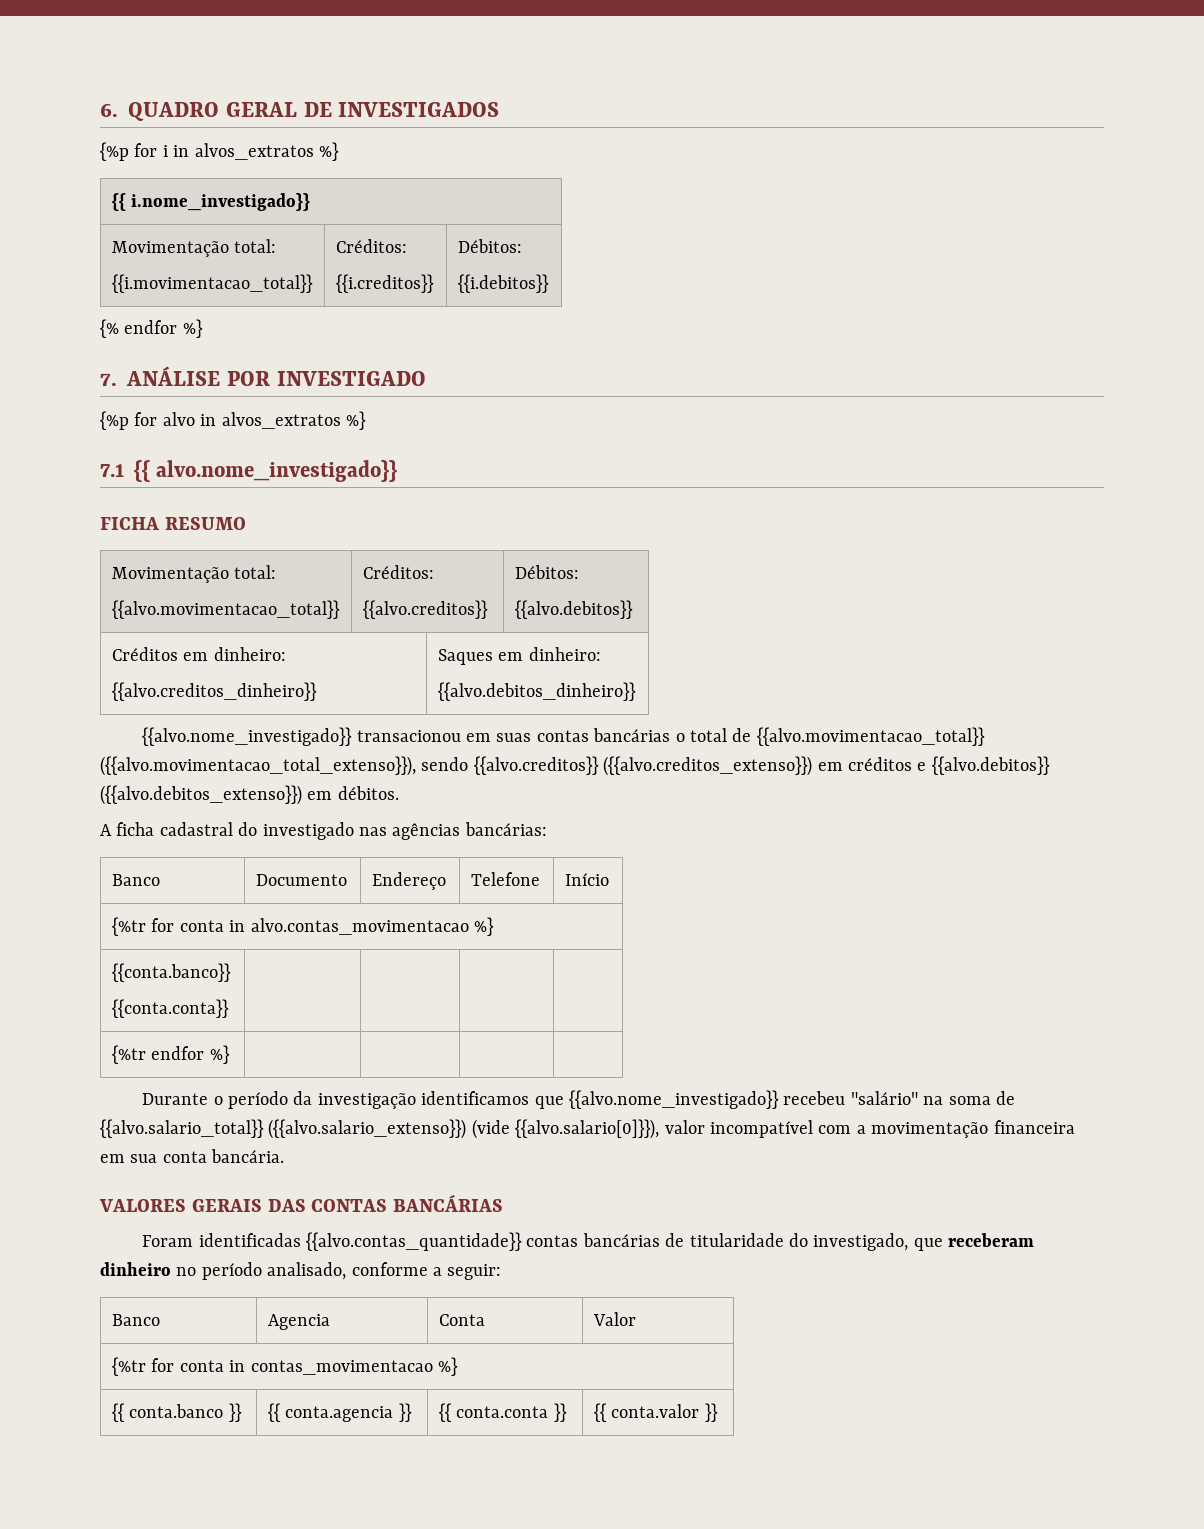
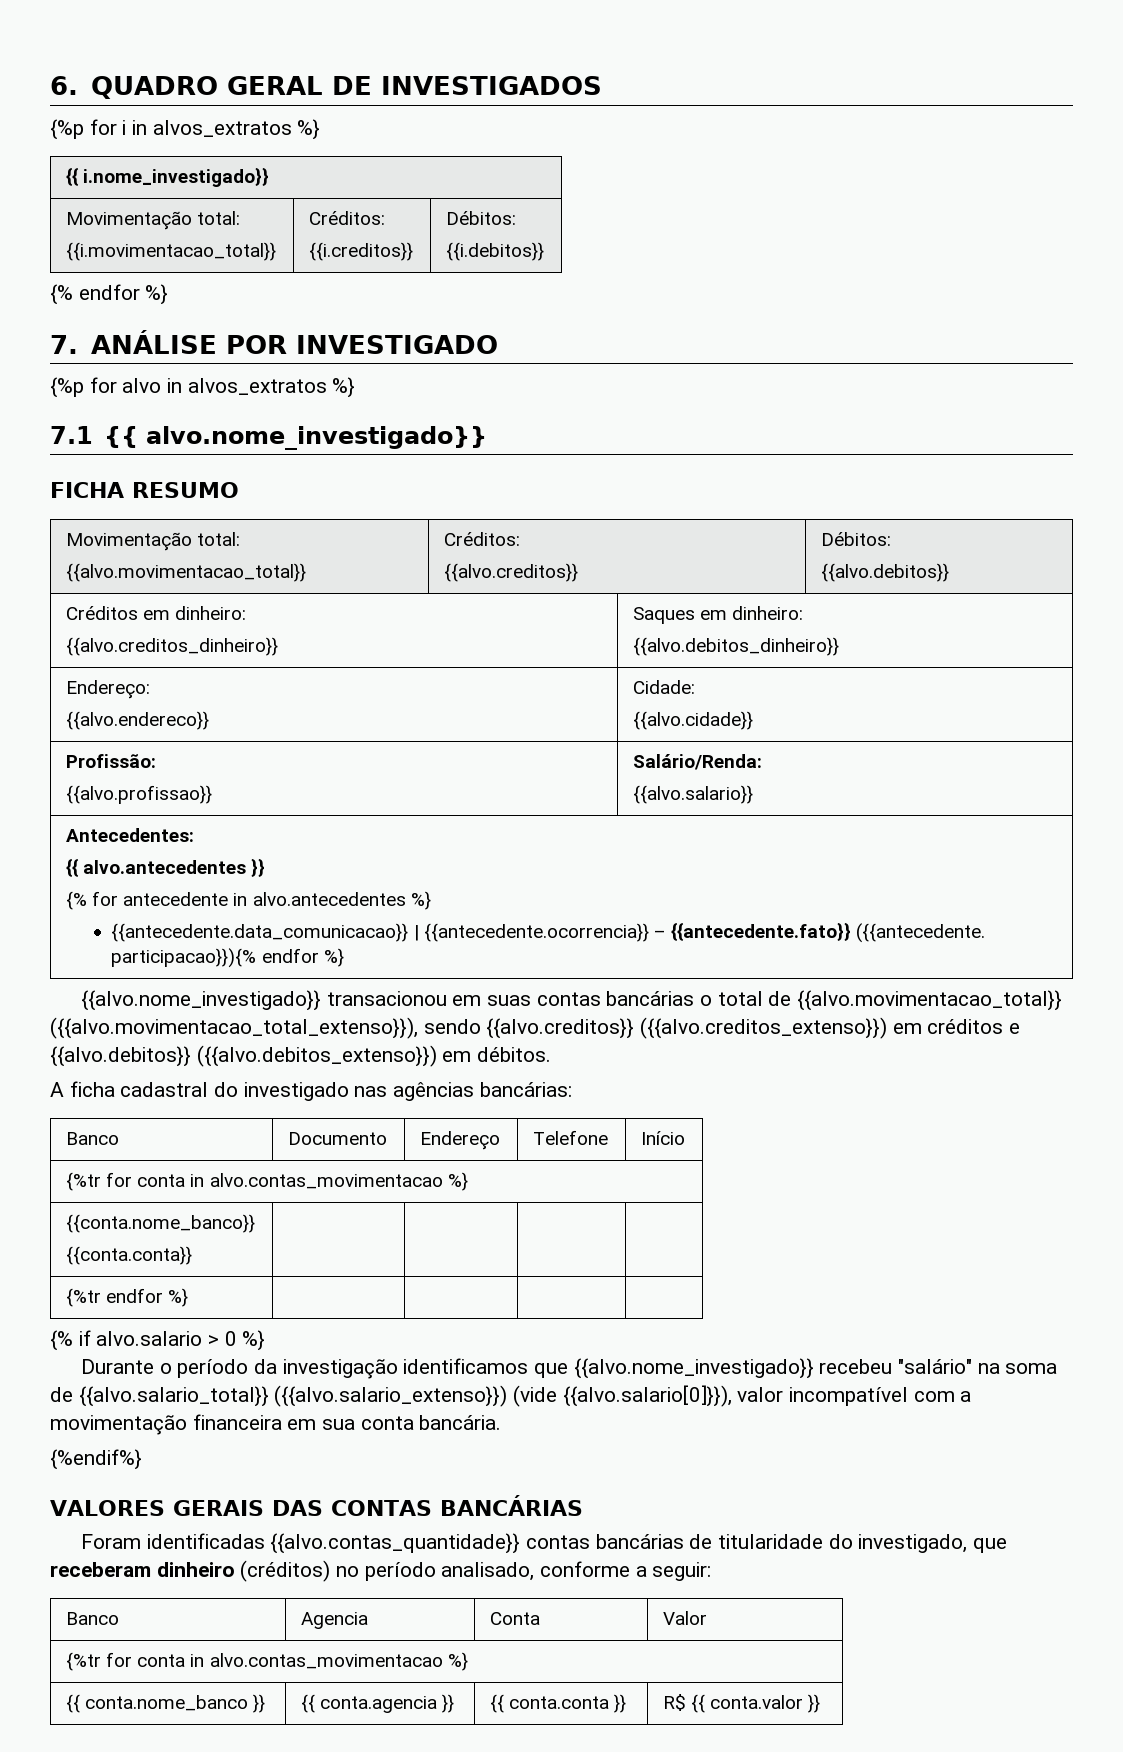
(636, 691) none -> [66,680,151,699] [66,711,210,730] [633,680,696,694] [633,711,754,730] [66,754,157,768] [66,785,213,804] [633,754,763,770] [633,785,754,804] [66,828,195,842] [66,858,266,877] [66,891,431,910] [111,922,986,943] [111,948,344,968] // Endereço: // {{alvo.endereco}} | Cidade: // {{alvo.cidade}} // Profissão: // {{alvo.profissao}} | Salário/Renda: // {{alvo.salario}} // Antecedentes: // {{ alvo.antecedentes }} // {% for antecedente in alvo.antecedentes %} // {{antecedente.data_comunicacao}} | {{antecedente.ocorrencia}} – {{antecedente.fato}} ({{antecedente. participacao}}){% endfor %}
[111,963,231,982] {{conta.banco}} -> [66,1214,256,1233] {{conta.nome_banco}}
(230, 1054) none -> [50,1330,266,1351] // {% if alvo.salario > 0 %}
(285, 1156) none -> [50,1449,142,1470] // {%endif%}
(171, 1269) none -> [240,1560,331,1582] (créditos)
[250,1357,458,1376] [111,1403,224,1422] contas_movimentacao %} // {{ conta.banco -> [209,1652,468,1671] [66,1694,249,1713] alvo.contas_movimentacao %} // {{ conta.nome_banco
(567, 1412) none -> [663,1694,687,1711] R$

